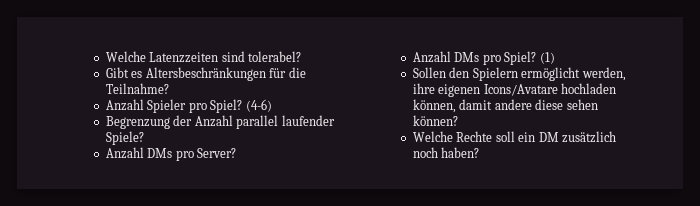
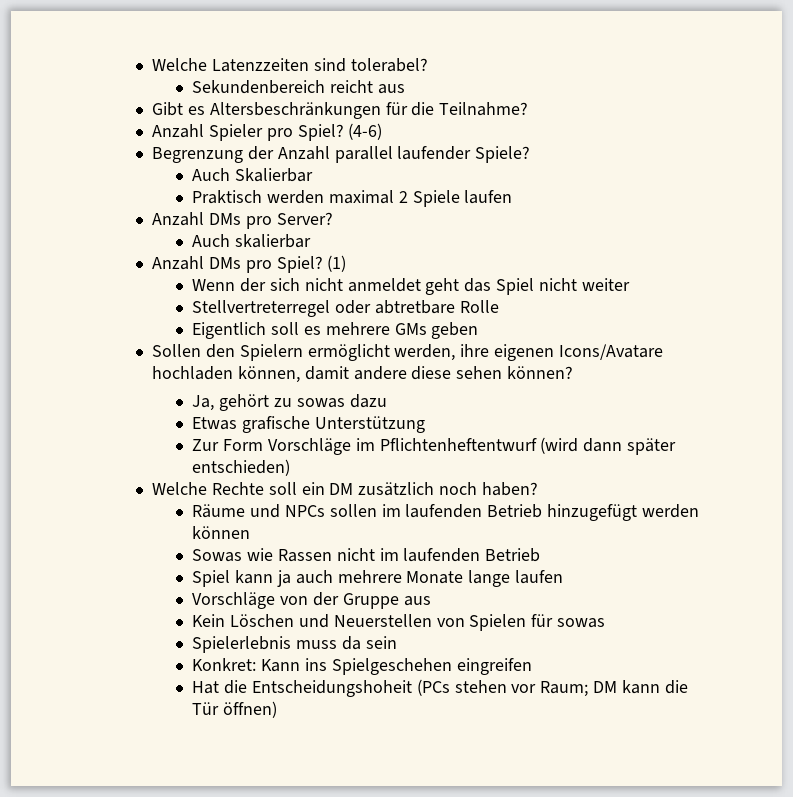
(302, 56) none -> [192,80,405,94] // Sekundenbereich reicht aus
(144, 138) none -> [192,168,313,182] [192,190,513,207] // Auch Skalierbar // Praktisch werden maximal 2 Spiele laufen
(237, 153) none -> [192,234,311,248] // Auch skalierbar
(555, 58) none -> [192,278,630,295] [192,300,499,317] [192,322,479,339] // Wenn der sich nicht anmeldet geht das Spiel nicht weiter // Stellvertreterregel oder abtretbare Rolle // Eigentlich soll es mehrere GMs geben
(458, 120) none -> [192,394,387,411] [192,416,425,433] [192,437,677,455] [192,459,291,476] // Ja, gehört zu sowas dazu // Etwas grafische Unterstützung // Zur Form Vorschläge im Pflichtenheftentwurf (wird dann später entschieden)
(480, 152) none -> [192,504,699,521] [192,526,251,539] [192,548,541,562] [192,570,564,587] [192,592,431,609] [192,614,606,631] [192,636,397,653] [192,658,532,675] [192,679,688,697] [192,701,277,718] // Räume und NPCs sollen im laufenden Betrieb hinzugefügt werden können // Sowas wie Rassen nicht im laufenden Betrieb // Spiel kann ja auch mehrere Monate lange laufen // Vorschläge von der Gruppe aus // Kein Löschen und Neuerstellen von Spielen für sowas // Spielerlebnis muss da sein // Konkret: Kann ins Spielgeschehen eingreifen // Hat die Entscheidungshoheit (PCs stehen vor Raum; DM kann die Tür öffnen)

